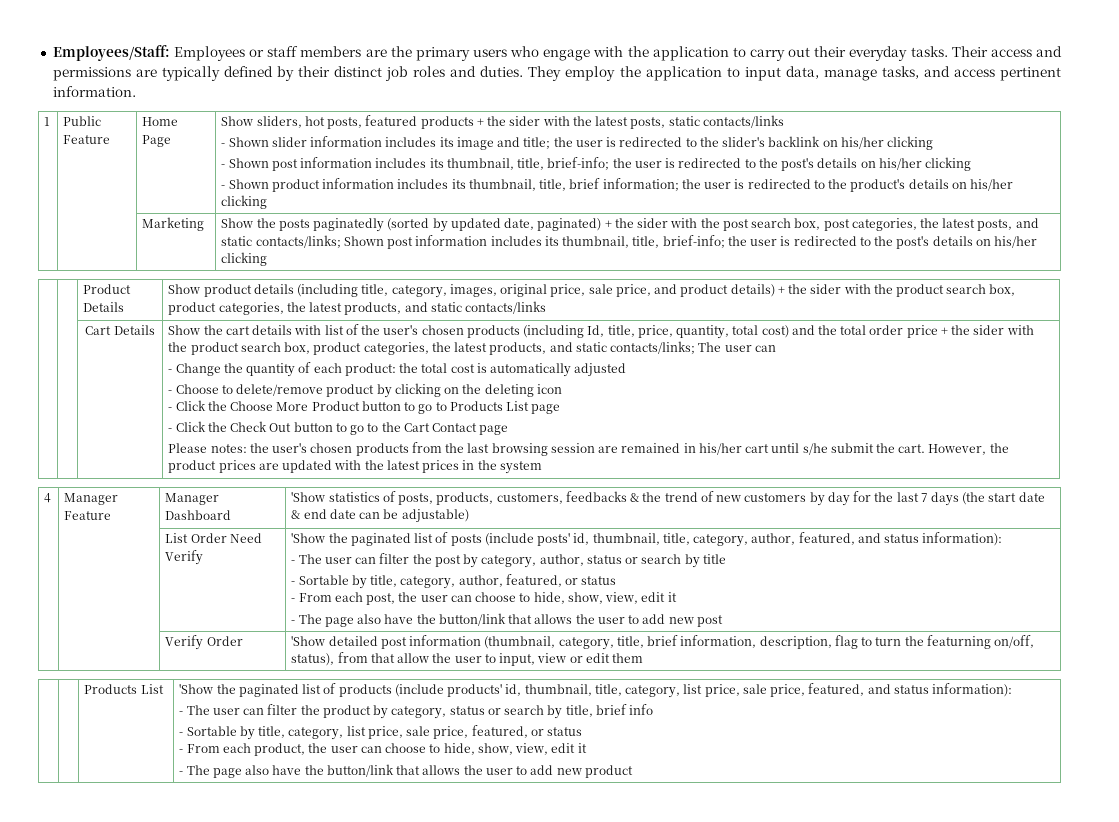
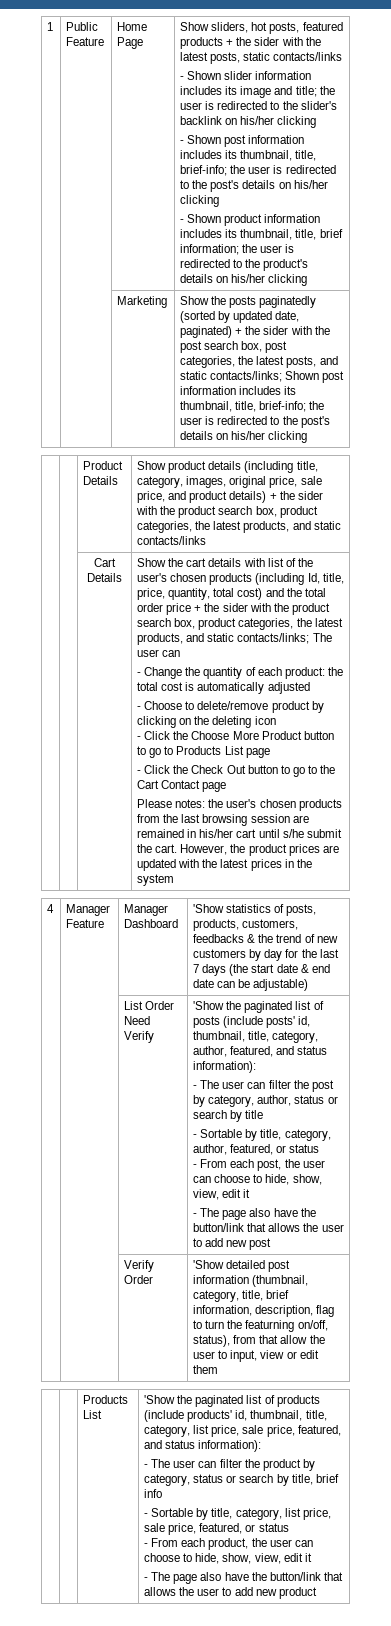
[52,45,1062,61] [52,66,1061,81] [52,86,136,97] Employees/Staff: Employees or staff members are the primary users who engage with the application to carry out their everyday tasks. Their access and permissions are typically defined by their distinct job roles and duties. They employ the application to input data, manage tasks, and access pertinent information. // -> (47, 26) none

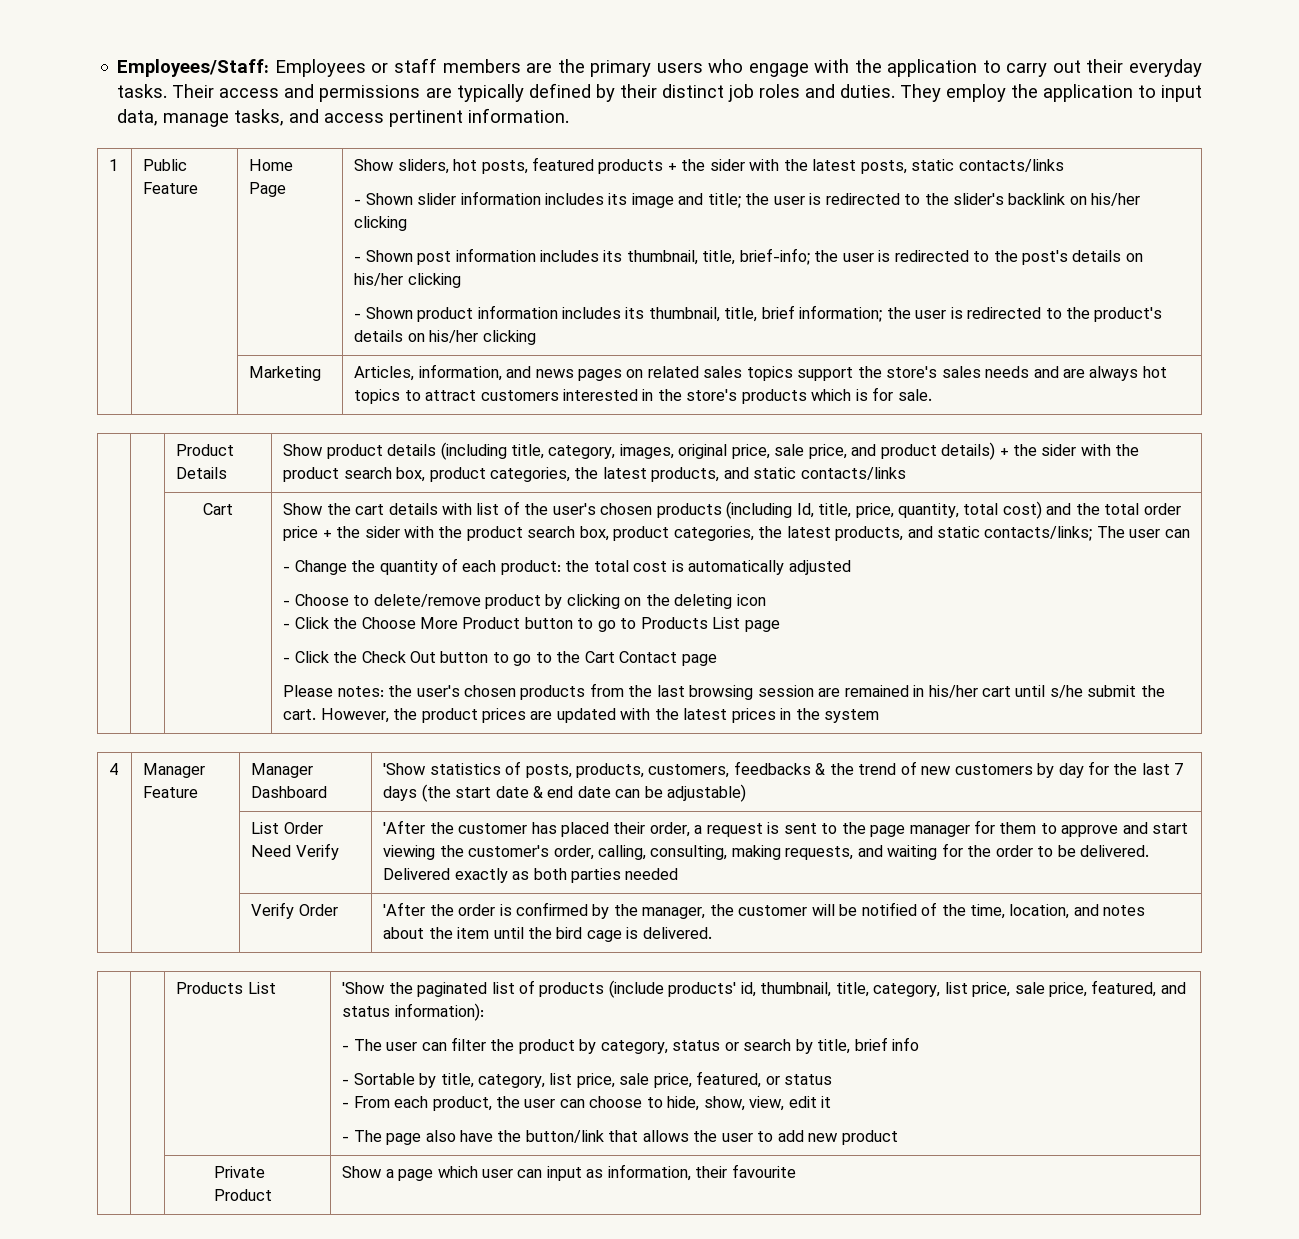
(47, 26) none -> [117,58,1203,77] [117,83,1203,102] [117,108,570,127] Employees/Staff: Employees or staff members are the primary users who engage with the application to carry out their everyday tasks. Their access and permissions are typically defined by their distinct job roles and duties. They employ the application to input data, manage tasks, and access pertinent information. //
[180,296,317,308] [180,311,300,323] [180,326,330,338] [180,341,288,353] [180,356,338,368] [180,371,345,383] [180,386,297,395] [180,401,325,412] [180,416,330,428] [180,431,308,443] Show the posts paginatedly (sorted by updated date, paginated) + the sider with the post search box, post categories, the latest posts, and static contacts/links; Shown post information includes its thumbnail, title, brief-info; the user is redirected to the post's details on his/her clicking -> [354,364,1167,381] [354,387,932,404] Articles, information, and news pages on related sales topics support the store's sales needs and are always hot topics to attract customers interested in the store's products which is for sale.
[87,573,122,582] Details -> (233, 509) none
[193,1001,324,1013] [193,1016,311,1028] [193,1031,319,1043] [193,1046,328,1057] [193,1061,257,1073] [193,1080,334,1092] [193,1095,338,1107] [193,1110,264,1122] [193,1129,331,1141] [193,1144,320,1155] [193,1159,325,1171] [193,1174,322,1185] [193,1189,251,1200] [193,1208,316,1220] [193,1223,344,1232] [193,1238,272,1250] [124,1260,155,1272] [124,1275,154,1284] [193,1260,291,1272] [193,1275,309,1287] [193,1290,290,1302] [193,1305,335,1317] [193,1320,328,1332] [193,1335,325,1347] [193,1350,319,1362] [193,1365,219,1374] 'Show the paginated list of posts (include posts' id, thumbnail, title, category, author, featured, and status information): // - The user can filter the post by category, author, status or search by title // - Sortable by title, category, author, featured, or status // - From each post, the user can choose to hide, show, view, edit it // - The page also have the button/link that allows the user to add new post // | | Verify Order | 'Show detailed post information (thumbnail, category, title, brief information, description, flag to turn the featurning on/off, status), from that allow the user to input, view or edit them -> [383,820,1189,837] [383,843,1149,860] [383,868,679,883] [251,902,338,919] [383,902,1146,919] [383,927,712,942] 'After the customer has placed their order, a request is sent to the page manager for them to approve and start viewing the customer's order, calling, consulting, making requests, and waiting for the order to be delivered. Delivered exactly as both parties needed // | | Verify Order | 'After the order is confirmed by the manager, the customer will be notified of the time, location, and notes about the item until the bird cage is delivered.
(317, 1593) none -> [213,1166,265,1178] [213,1189,272,1201] [342,1164,796,1181] // | | Private Product | Show a page which user can input as information, their favourite

